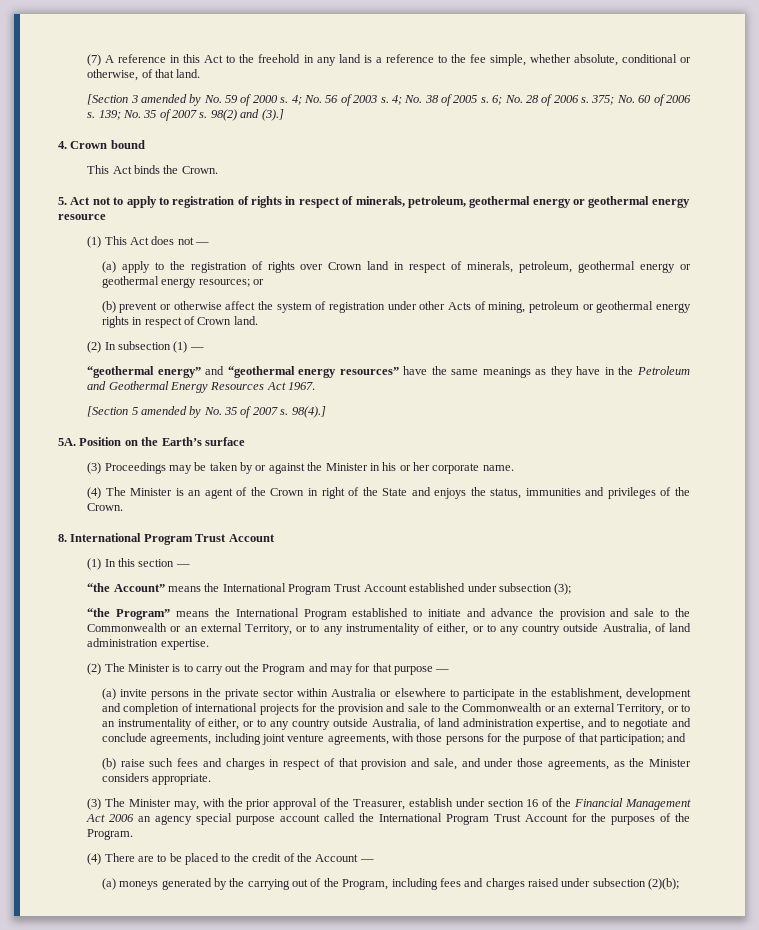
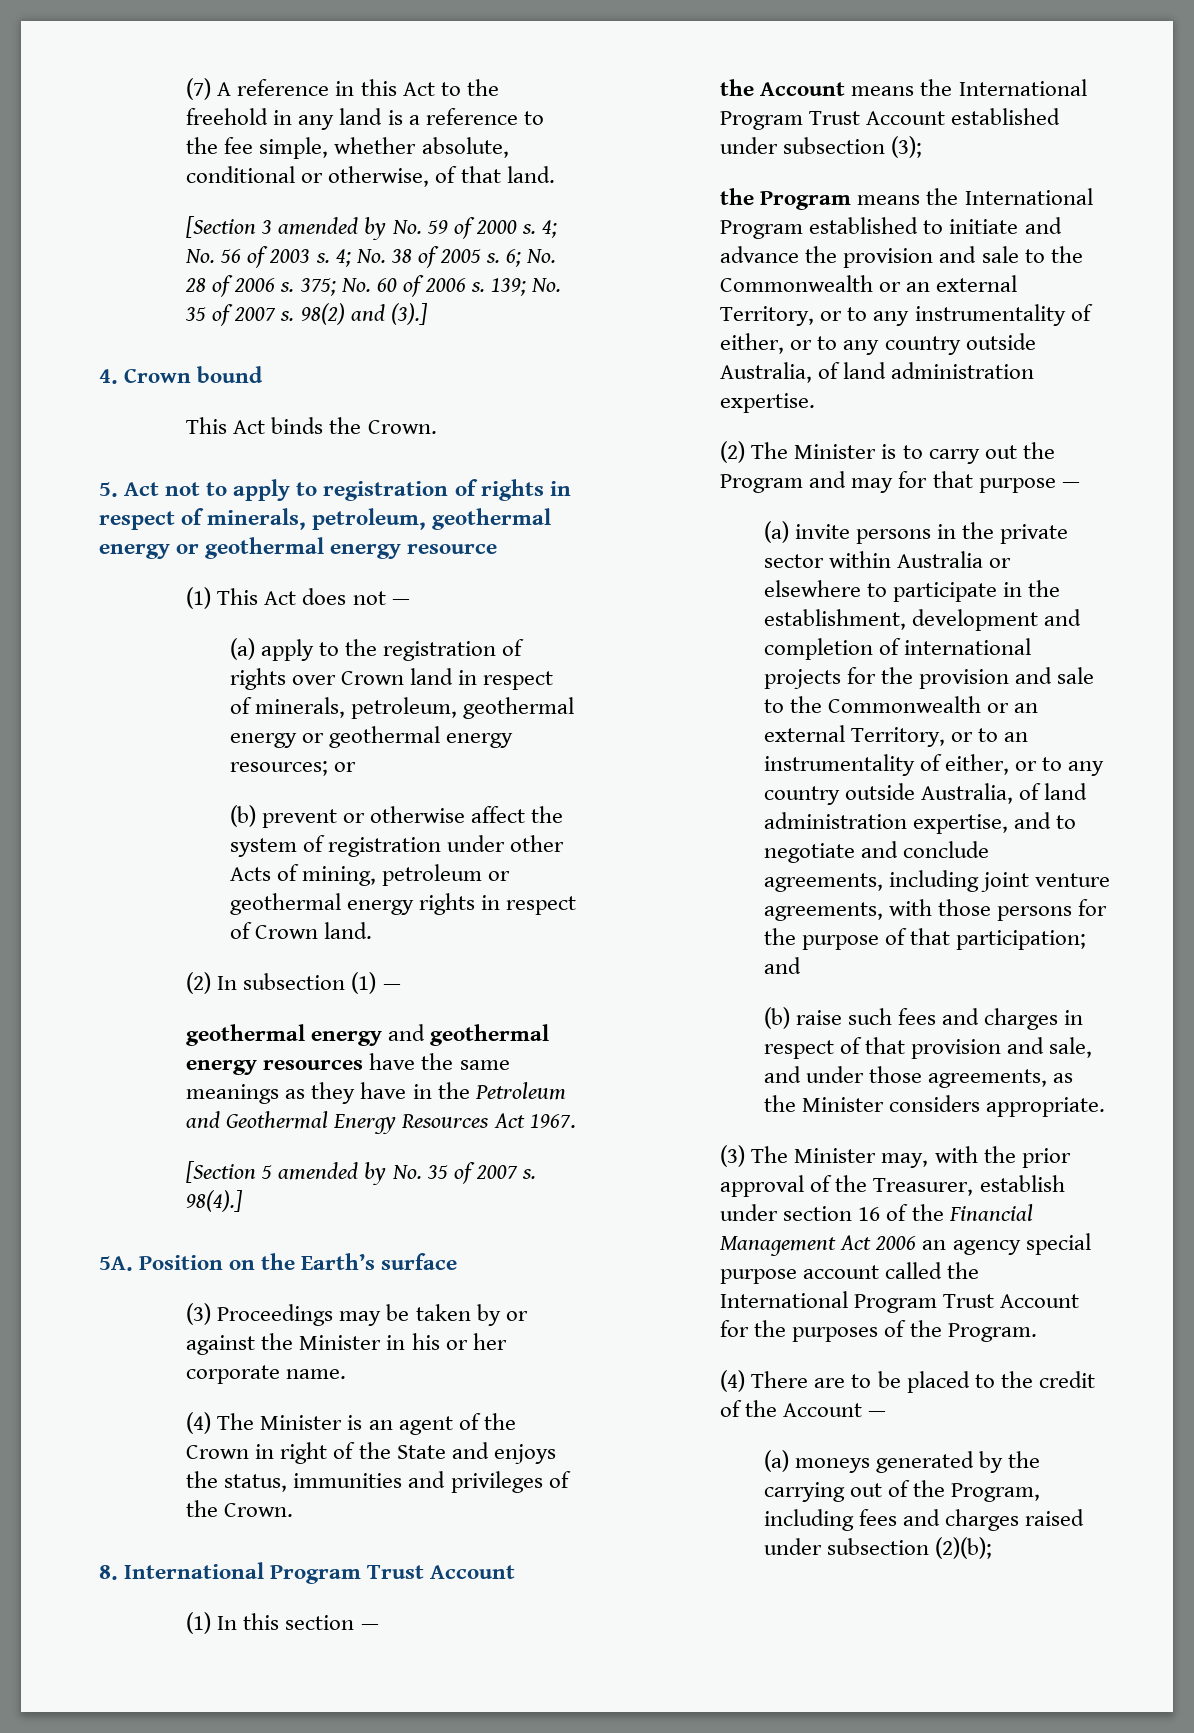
[87,366,399,378] “geothermal energy” and “geothermal energy resources” -> [186,1024,550,1046] [186,1060,364,1075] geothermal energy and geothermal energy resources
[87,583,165,592] “the Account” -> [720,79,846,96] the Account
[87,608,171,620] “the Program” -> [720,188,852,210] the Program

